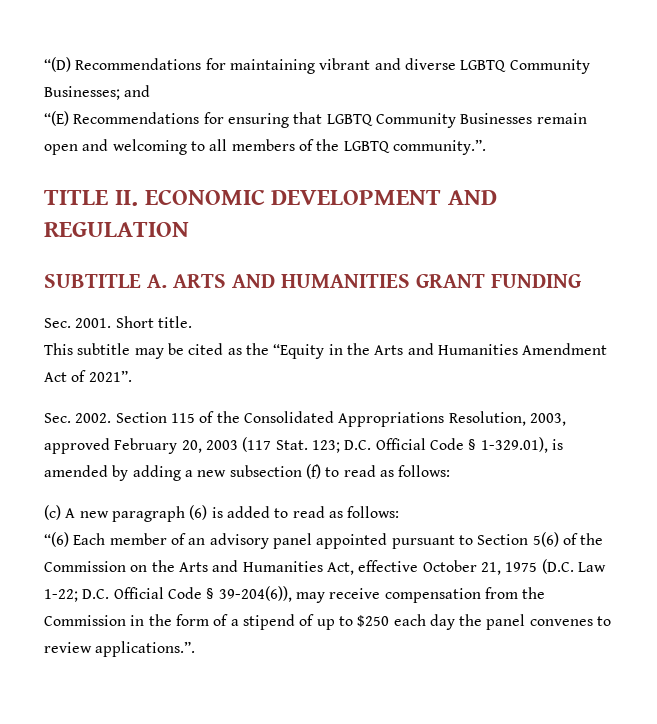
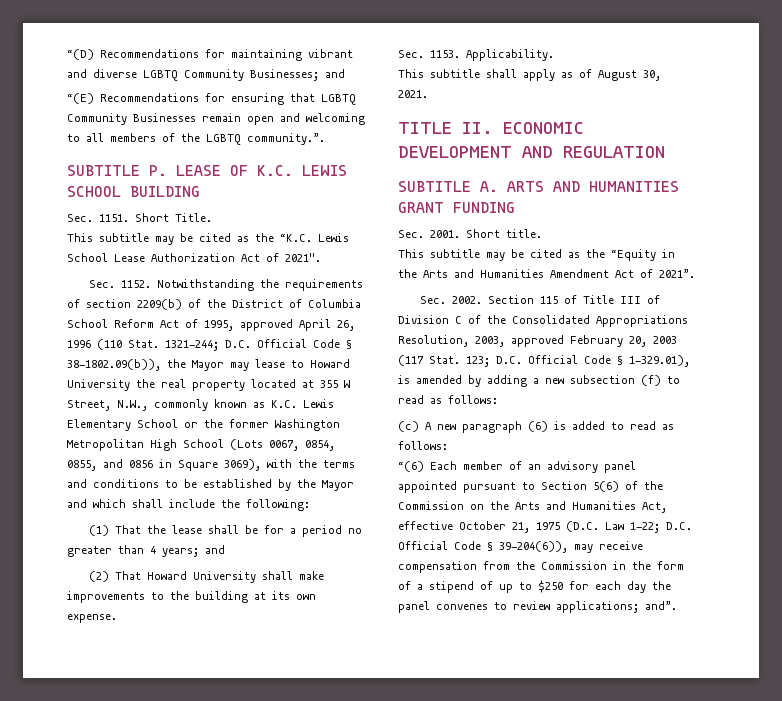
(486, 147) none -> [67,165,347,176] [67,186,200,197] [67,213,212,222] [67,233,349,245] [67,253,321,262] [89,279,364,291] [67,299,361,310] [67,319,355,331] [67,339,352,351] [67,359,350,371] [67,379,350,391] [67,399,334,411] [67,419,340,431] [67,439,335,451] [67,459,355,471] [67,479,354,491] [67,499,310,511] [89,525,363,537] [67,545,225,557] [89,571,325,583] [67,591,316,603] [67,614,117,623] [398,49,554,61] [398,69,661,81] [398,90,428,98] // SUBTITLE P. LEASE OF K.C. LEWIS SCHOOL BUILDING // Sec. 1151. Short Title. // This subtitle may be cited as the “K.C. Lewis School Lease Authorization Act of 2021". // Sec. 1152. Notwithstanding the requirements of section 2209(b) of the District of Columbia School Reform Act of 1995, approved April 26, 1996 (110 Stat. 1321-244; D.C. Official Code § 38-1802.09(b)), the Mayor may lease to Howard University the real property located at 355 W Street, N.W., commonly known as K.C. Lewis Elementary School or the former Washington Metropolitan High School (Lots 0067, 0854, 0855, and 0856 in Square 3069), with the terms and conditions to be established by the Mayor and which shall include the following: // (1) That the lease shall be for a period no greater than 4 years; and // (2) That Howard University shall make improvements to the building at its own expense. // Sec. 1153. Applicability. // This subtitle shall apply as of August 30, 2021.
(215, 417) none -> [583,295,661,304] [398,315,481,324] Title III of Division C of
(390, 621) none -> [569,581,589,590] for
[95,641,196,657] applications.”. -> [556,601,677,613] applications; and”.

